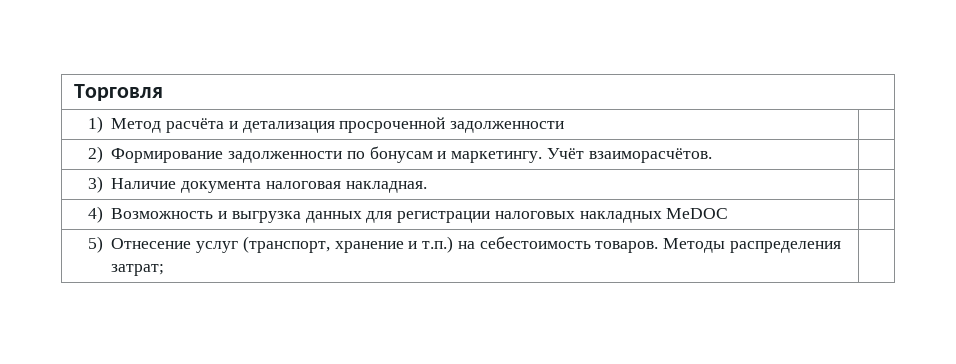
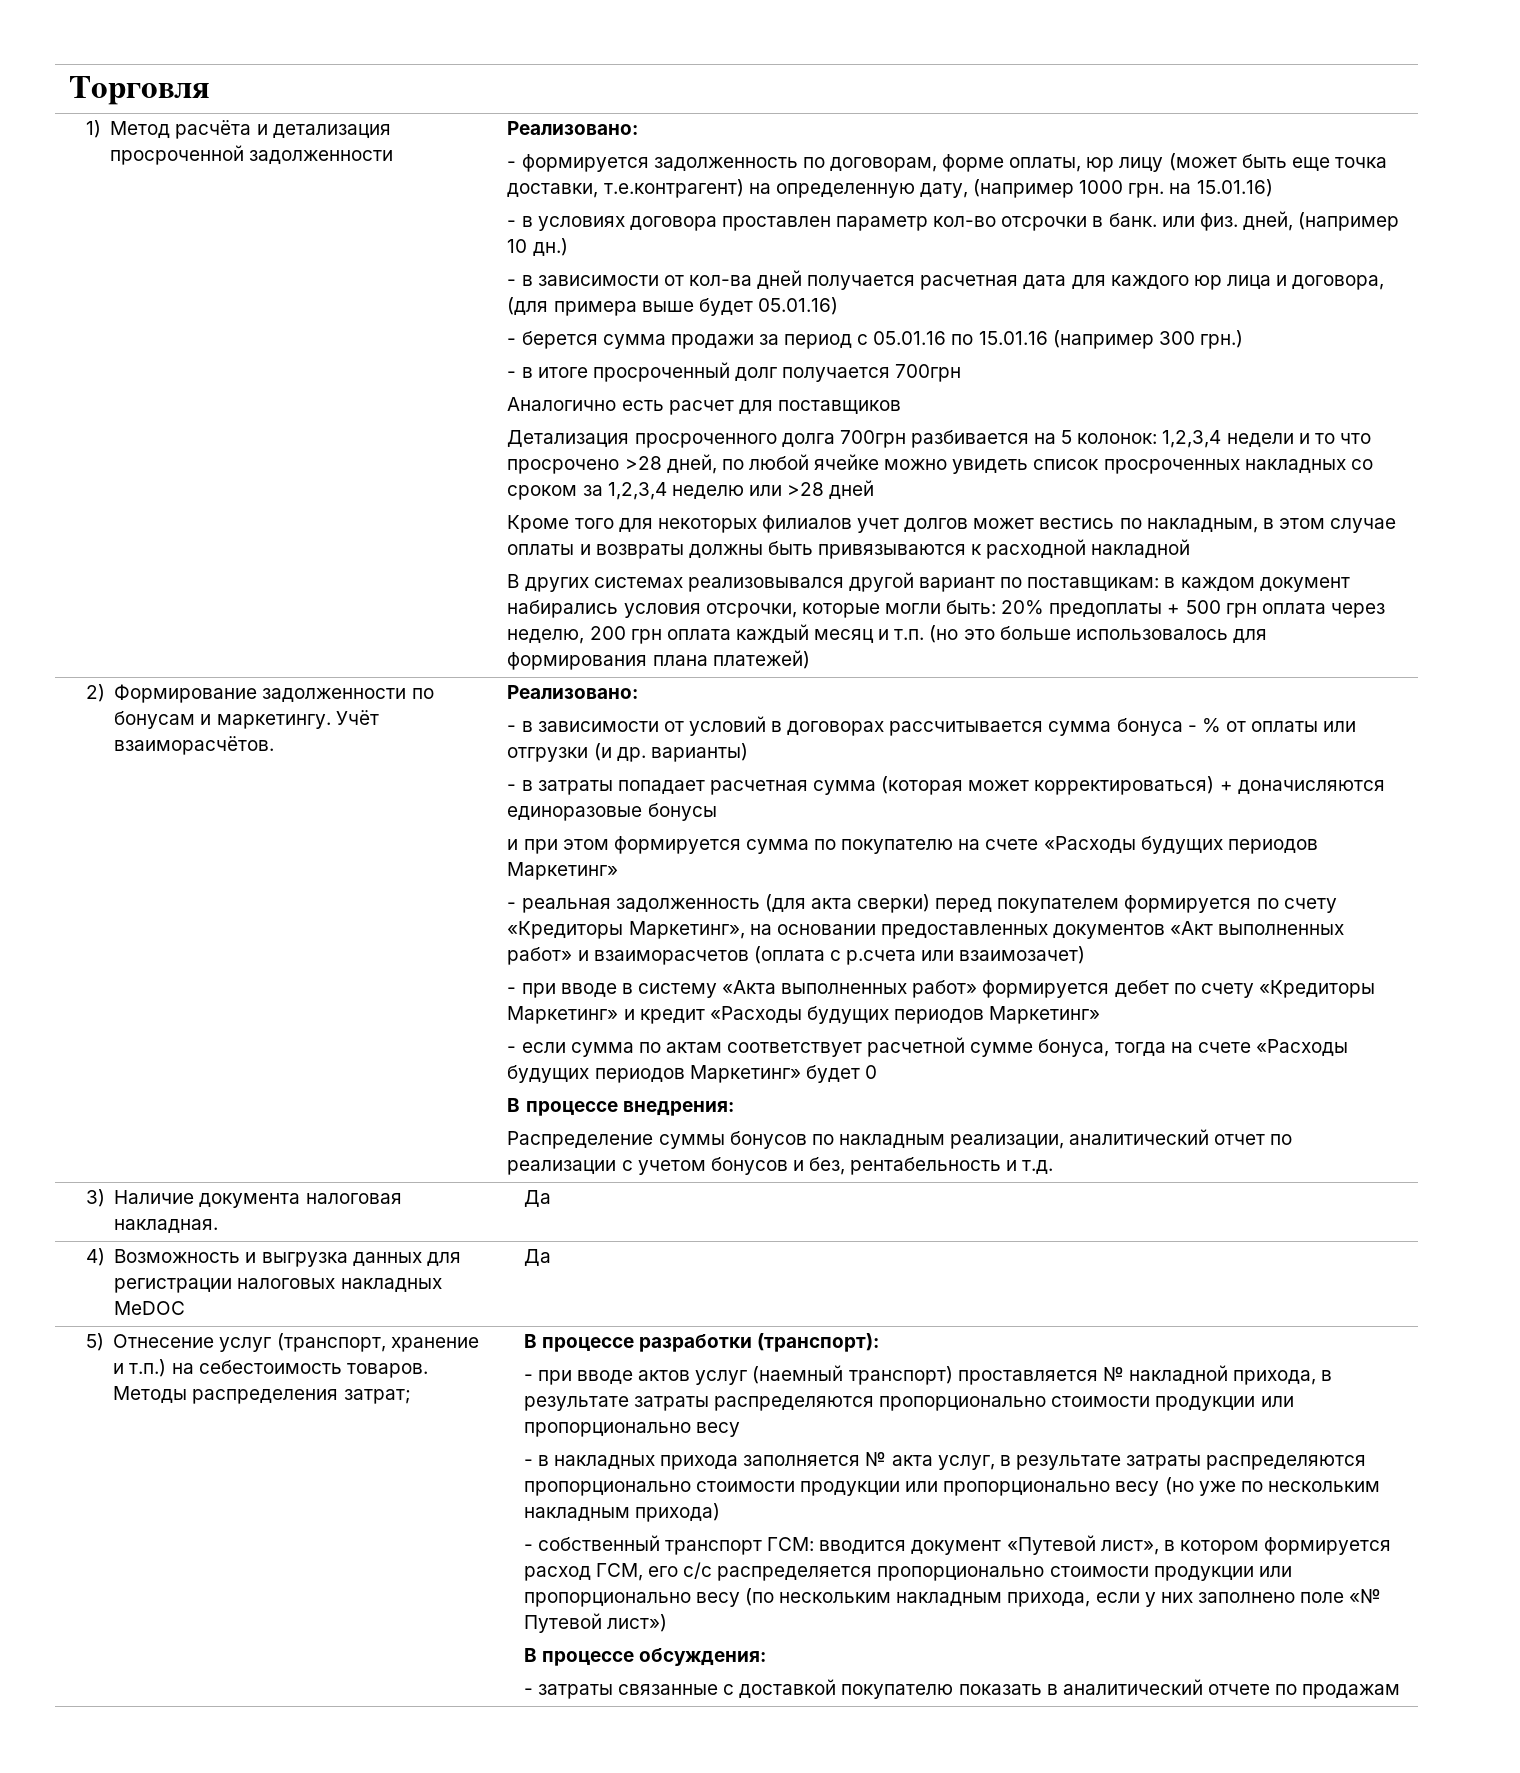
(565, 127) none -> [507,121,639,135] [507,153,1387,172] [507,179,1273,198] [507,211,1400,231] [507,238,568,256] [507,270,1385,290] [507,297,838,316] [507,330,1243,349] [507,362,962,382] [507,397,901,415] [507,430,1371,448] [507,454,1373,474] [507,480,875,500] [507,515,1397,533] [507,539,1191,559] [507,572,1350,592] [507,600,1385,618] [507,624,1267,644] [507,650,810,670] Реализовано: // - формируется задолженность по договорам, форме оплаты, юр лицу (может быть еще точка доставки, т.е.контрагент) на определенную дату, (например 1000 грн. на 15.01.16) // - в условиях договора проставлен параметр кол-во отсрочки в банк. или физ. дней, (например 10 дн.) // - в зависимости от кол-ва дней получается расчетная дата для каждого юр лица и договора, (для примера выше будет 05.01.16) // - берется сумма продажи за период с 05.01.16 по 15.01.16 (например 300 грн.) // - в итоге просроченный долг получается 700грн // Аналогично есть расчет для поставщиков // Детализация просроченного долга 700грн разбивается на 5 колонок: 1,2,3,4 недели и то что просрочено >28 дней, по любой ячейке можно увидеть список просроченных накладных со сроком за 1,2,3,4 неделю или >28 дней // Кроме того для некоторых филиалов учет долгов может вестись по накладным, в этом случае оплаты и возвраты должны быть привязываются к расходной накладной // В других системах реализовывался другой вариант по поставщикам: в каждом документ набирались условия отсрочки, которые могли быть: 20% предоплаты + 500 грн оплата через неделю, 200 грн оплата каждый месяц и т.п. (но это больше использовалось для формирования плана платежей)
(712, 155) none -> [507,685,639,699] [507,716,1357,736] [507,743,748,762] [507,776,1385,795] [507,803,717,821] [507,836,1318,854] [507,862,619,880] [507,894,1337,913] [507,921,1345,939] [507,946,1086,965] [507,980,1375,998] [507,1006,1101,1024] [507,1037,1348,1057] [507,1065,877,1083] [507,1098,734,1116] [507,1129,1293,1149] [507,1157,1054,1175] Реализовано: // - в зависимости от условий в договорах рассчитывается сумма бонуса - % от оплаты или отгрузки (и др. варианты) // - в затраты попадает расчетная сумма (которая может корректироваться) + доначисляются единоразовые бонусы // и при этом формируется сумма по покупателю на счете «Расходы будущих периодов Маркетинг» // - реальная задолженность (для акта сверки) перед покупателем формируется по счету «Кредиторы Маркетинг», на основании предоставленных документов «Акт выполненных работ» и взаиморасчетов (оплата с р.счета или взаимозачет) // - при вводе в систему «Акта выполненных работ» формируется дебет по счету «Кредиторы Маркетинг» и кредит «Расходы будущих периодов Маркетинг» // - если сумма по актам соответствует расчетной сумме бонуса, тогда на счете «Расходы будущих периодов Маркетинг» будет 0 // В процессе внедрения: // Распределение суммы бонусов по накладным реализации, аналитический отчет по реализации с учетом бонусов и без, рентабельность и т.д.
(427, 187) none -> [523,1190,551,1207] Да
(729, 213) none -> [523,1249,551,1266] Да
(165, 270) none -> [523,1333,880,1352] [523,1365,1333,1385] [523,1396,1294,1411] [523,1422,740,1437] [523,1452,1367,1470] [523,1477,1380,1496] [523,1503,720,1522] [523,1535,1392,1555] [523,1562,1292,1581] [523,1588,1382,1607] [523,1613,667,1633] [523,1648,767,1666] [523,1679,1401,1699] В процессе разработки (транспорт): // - при вводе актов услуг (наемный транспорт) проставляется № накладной прихода, в результате затраты распределяются пропорционально стоимости продукции или пропорционально весу // - в накладных прихода заполняется № акта услуг, в результате затраты распределяются пропорционально стоимости продукции или пропорционально весу (но уже по нескольким накладным прихода) // - собственный транспорт ГСМ: вводится документ «Путевой лист», в котором формируется расход ГСМ, его с/с распределяется пропорционально стоимости продукции или пропорционально весу (по нескольким накладным прихода, если у них заполнено поле «№ Путевой лист») // В процессе обсуждения: // - затраты связанные с доставкой покупателю показать в аналитический отчете по продажам

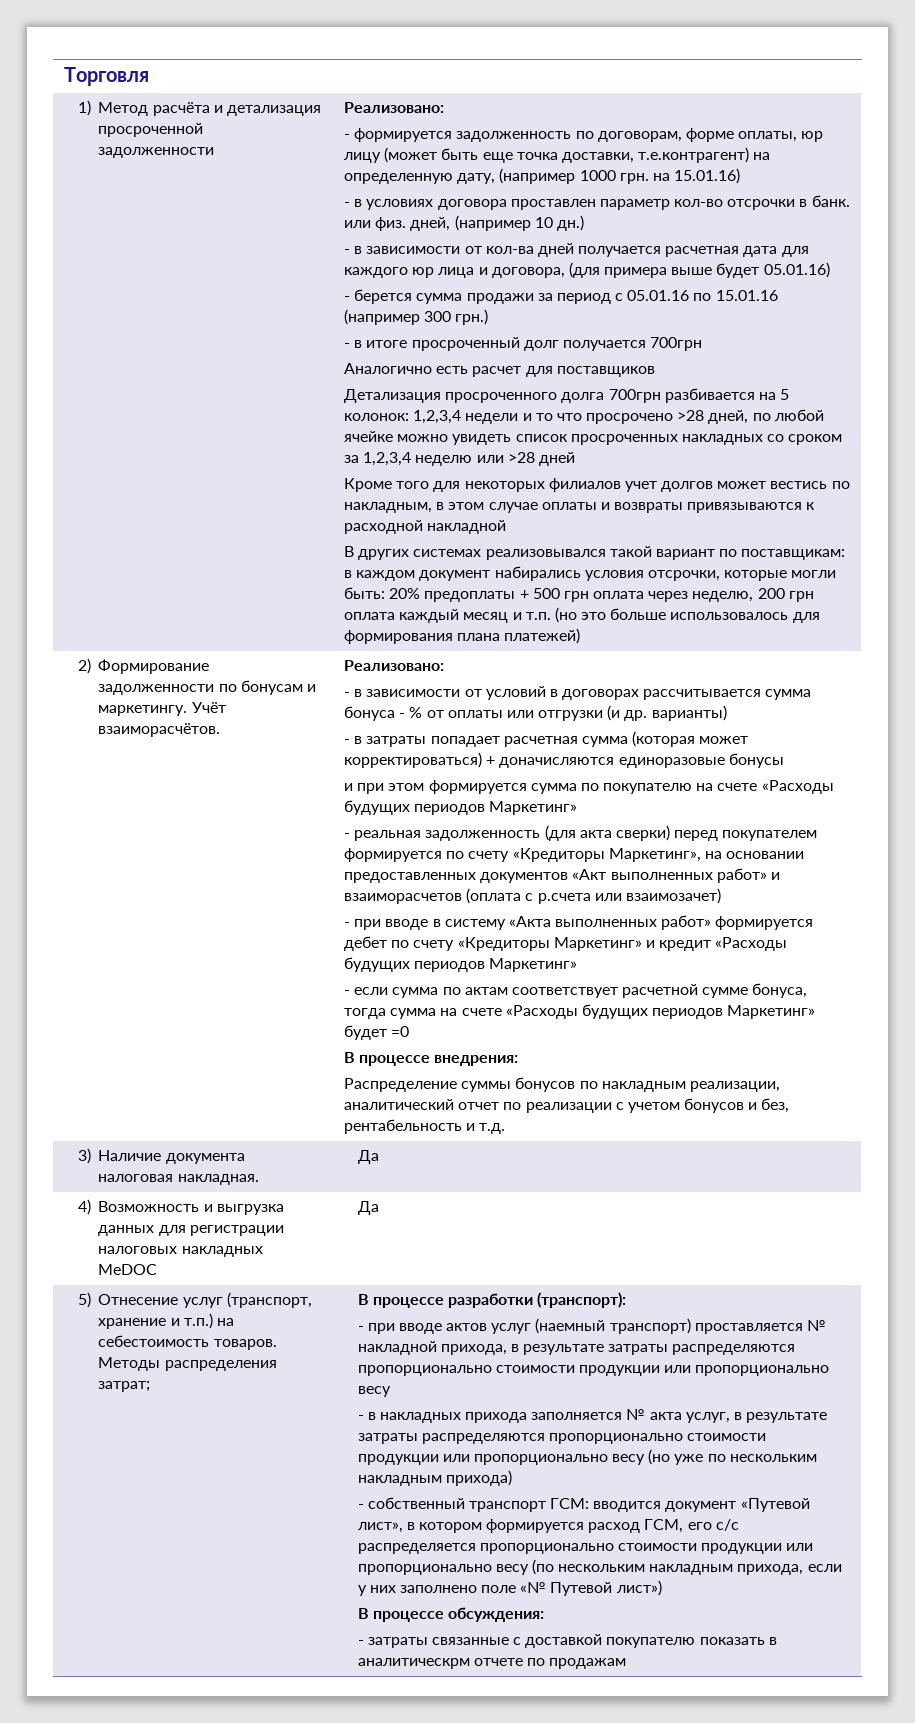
[688,541,813,558] должны быть -> (684, 507) none
[848,572,914,592] другой -> [609,546,652,557] такой
(1166, 1049) none -> [390,1008,437,1019] сумма
[864,1065,877,1079] 0 -> [391,1026,410,1037] =0
[1062,1679,1203,1695] аналитический -> [357,1658,470,1669] аналитическрм

